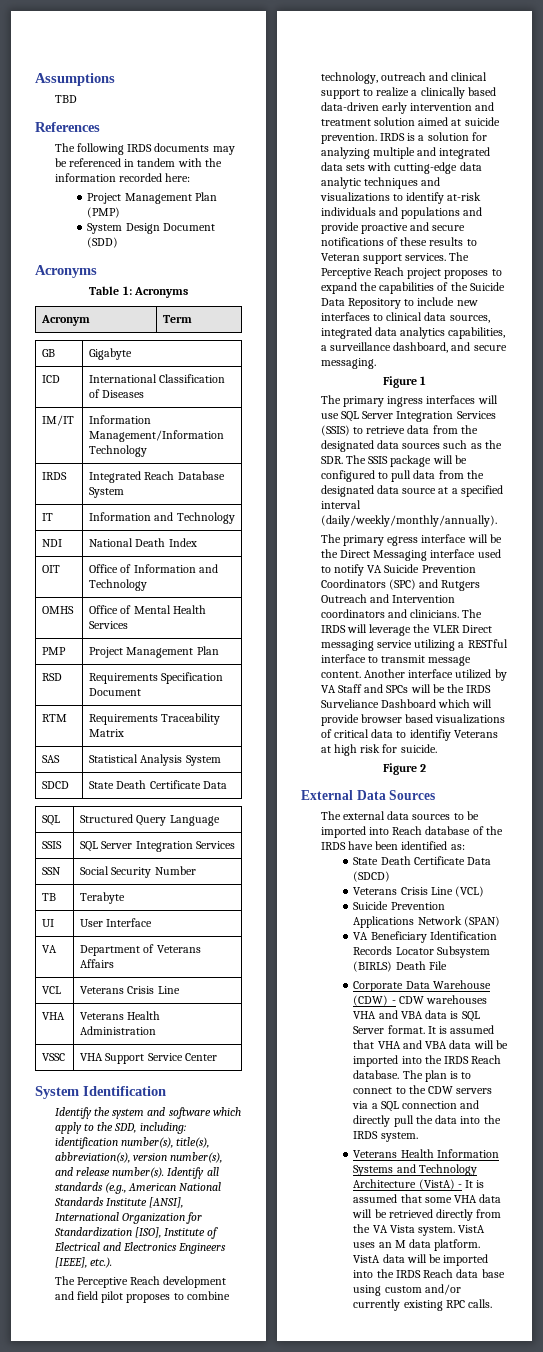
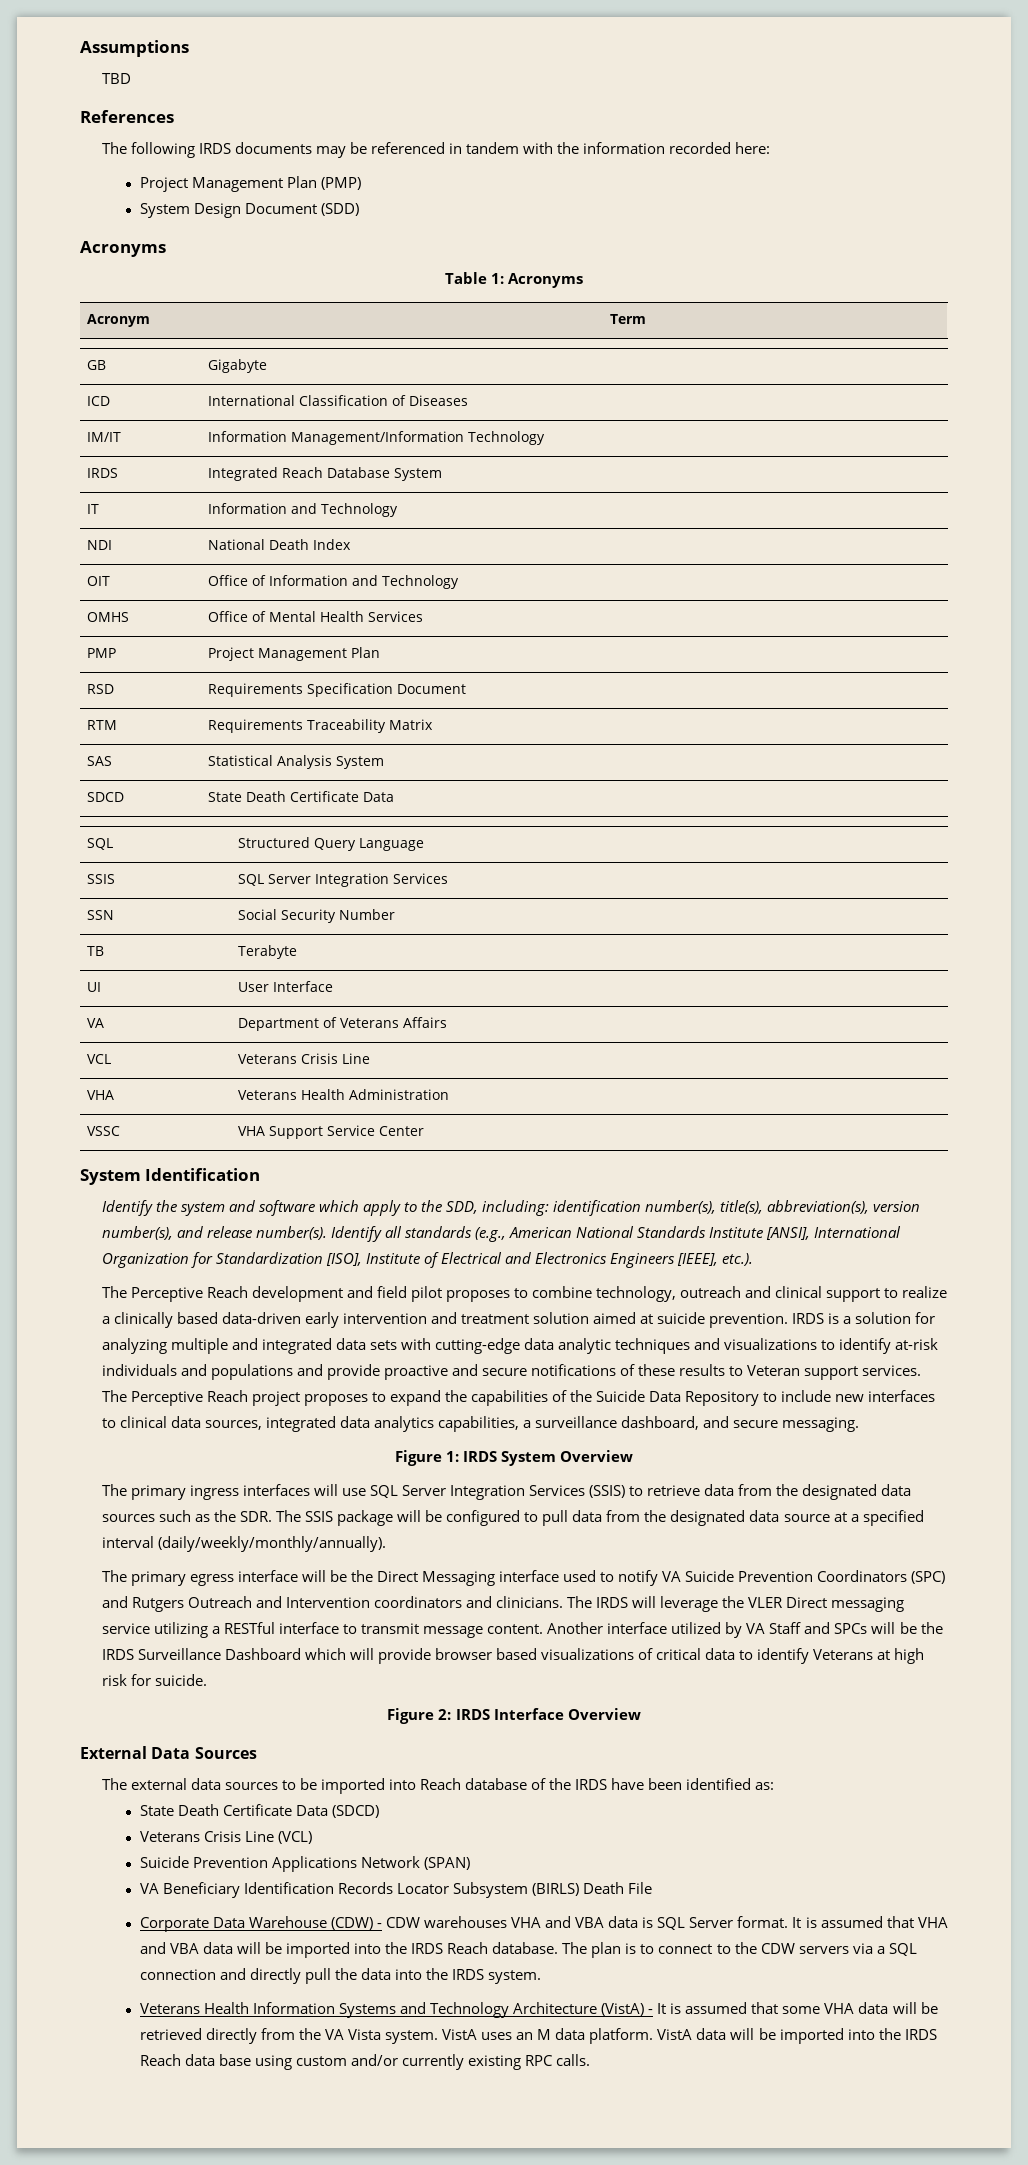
[420,376,427,385] 1 -> [445,1450,634,1466] 1: IRDS System Overview
[320,699,379,708] Surveliance -> [137,1648,221,1660] Surveillance
[409,729,451,741] identifiy -> [757,1648,810,1664] identify
[420,764,427,772] 2 -> [438,1708,641,1720] 2: IRDS Interface Overview

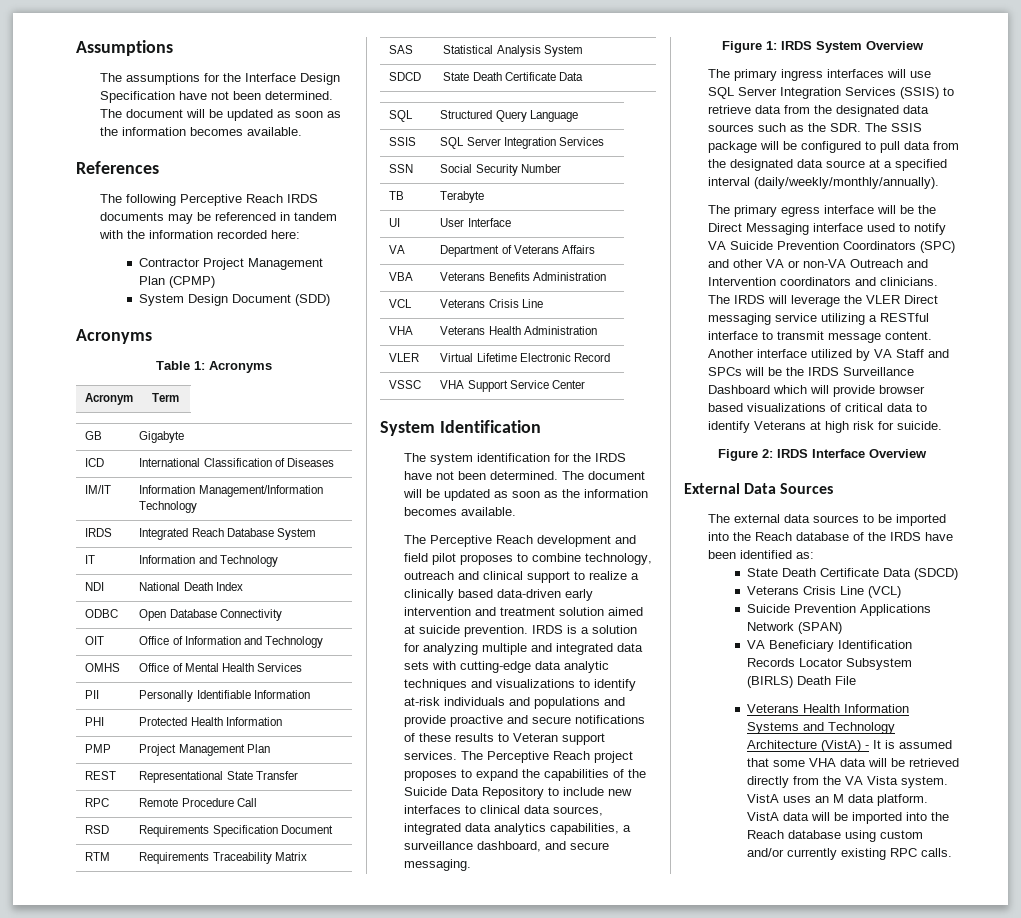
[101,73,131,84] TBD -> [100,73,341,85] [100,91,334,103] [100,109,342,121] [100,127,303,136] The assumptions for the Interface Design Specification have not been determined. The document will be updated as soon as the information becomes available.
(195, 150) none -> [180,194,284,206] Perceptive Reach
[139,176,361,192] Project Management Plan (PMP) -> [138,258,323,270] [138,276,215,288] Contractor Project Management Plan (CPMP)
(352, 544) none -> [85,609,119,618] [139,609,282,621] // ODBC | Open Database Connectivity
[87,648,117,658] [208,647,381,661] PMP | Project Management Plan -> [85,690,100,699] [139,690,310,702] [85,717,105,726] [139,717,282,726] [85,744,112,753] [139,744,270,756] [85,771,117,780] [139,771,298,783] [85,798,110,807] [139,798,257,807] PII | Personally Identifiable Information // PHI | Protected Health Information // PMP | Project Management Plan // REST | Representational State Transfer // RPC | Remote Procedure Call
(448, 1022) none -> [389,272,414,281] [440,272,606,281] // VBA | Veterans Benefits Administration
(450, 1094) none -> [389,353,420,362] [440,353,610,362] // VLER | Virtual Lifetime Electronic Record
[101,1200,921,1216] [101,1226,902,1242] [101,1252,754,1268] Identify the system and software which apply to the SDD, including: identification number(s), title(s), abbreviation(s), version number(s), and release number(s). Identify all standards (e.g., American National Standards Institute [ANSI], International Organization for Standardization [ISO], Institute of Electrical and Electronics Engineers [IEEE], etc.). -> [404,453,627,465] [404,471,646,480] [403,489,649,501] [404,507,517,516] The system identification for the IRDS have not been determined. The document will be updated as soon as the information becomes available.
[131,1597,184,1612] Rutgers -> [733,259,847,268] other VA or non-VA
(416, 1784) none -> [733,532,752,541] the
[139,1916,948,1932] [139,1942,917,1958] [139,1968,542,1984] // Corporate Data Warehouse (CDW) - CDW warehouses VHA and VBA data is SQL Server format. It is assumed that VHA and VBA data will be imported into the IRDS Reach database. The plan is to connect to the CDW servers via a SQL connection and directly pull the data into the IRDS system. -> (856, 680) none
[904,2029,937,2040] [139,2054,251,2066] IRDS Reach data base -> [746,830,841,839] Reach database

